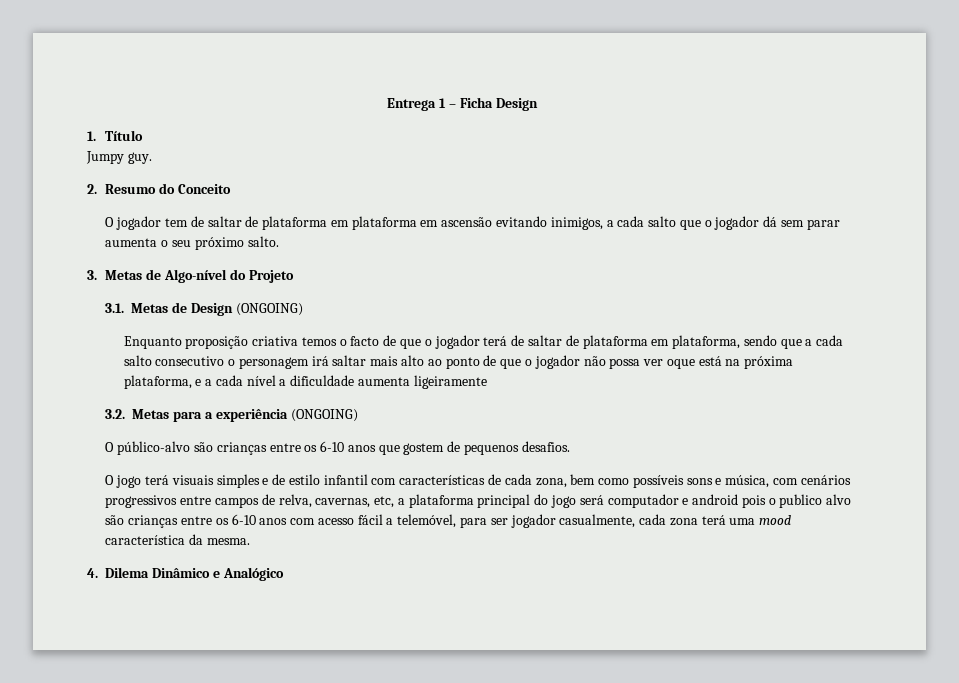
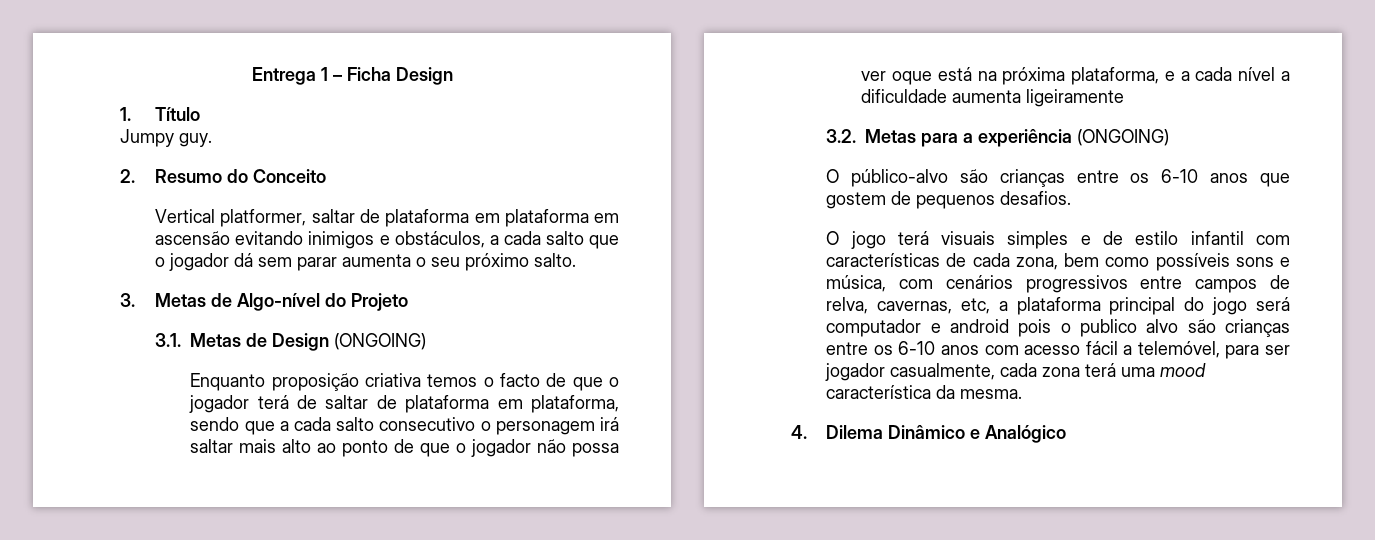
[105,216,204,230] O jogador tem de -> [155,209,307,227] Vertical platformer,
[550,217,603,230] inimigos, -> [308,231,485,249] inimigos e obstáculos,

